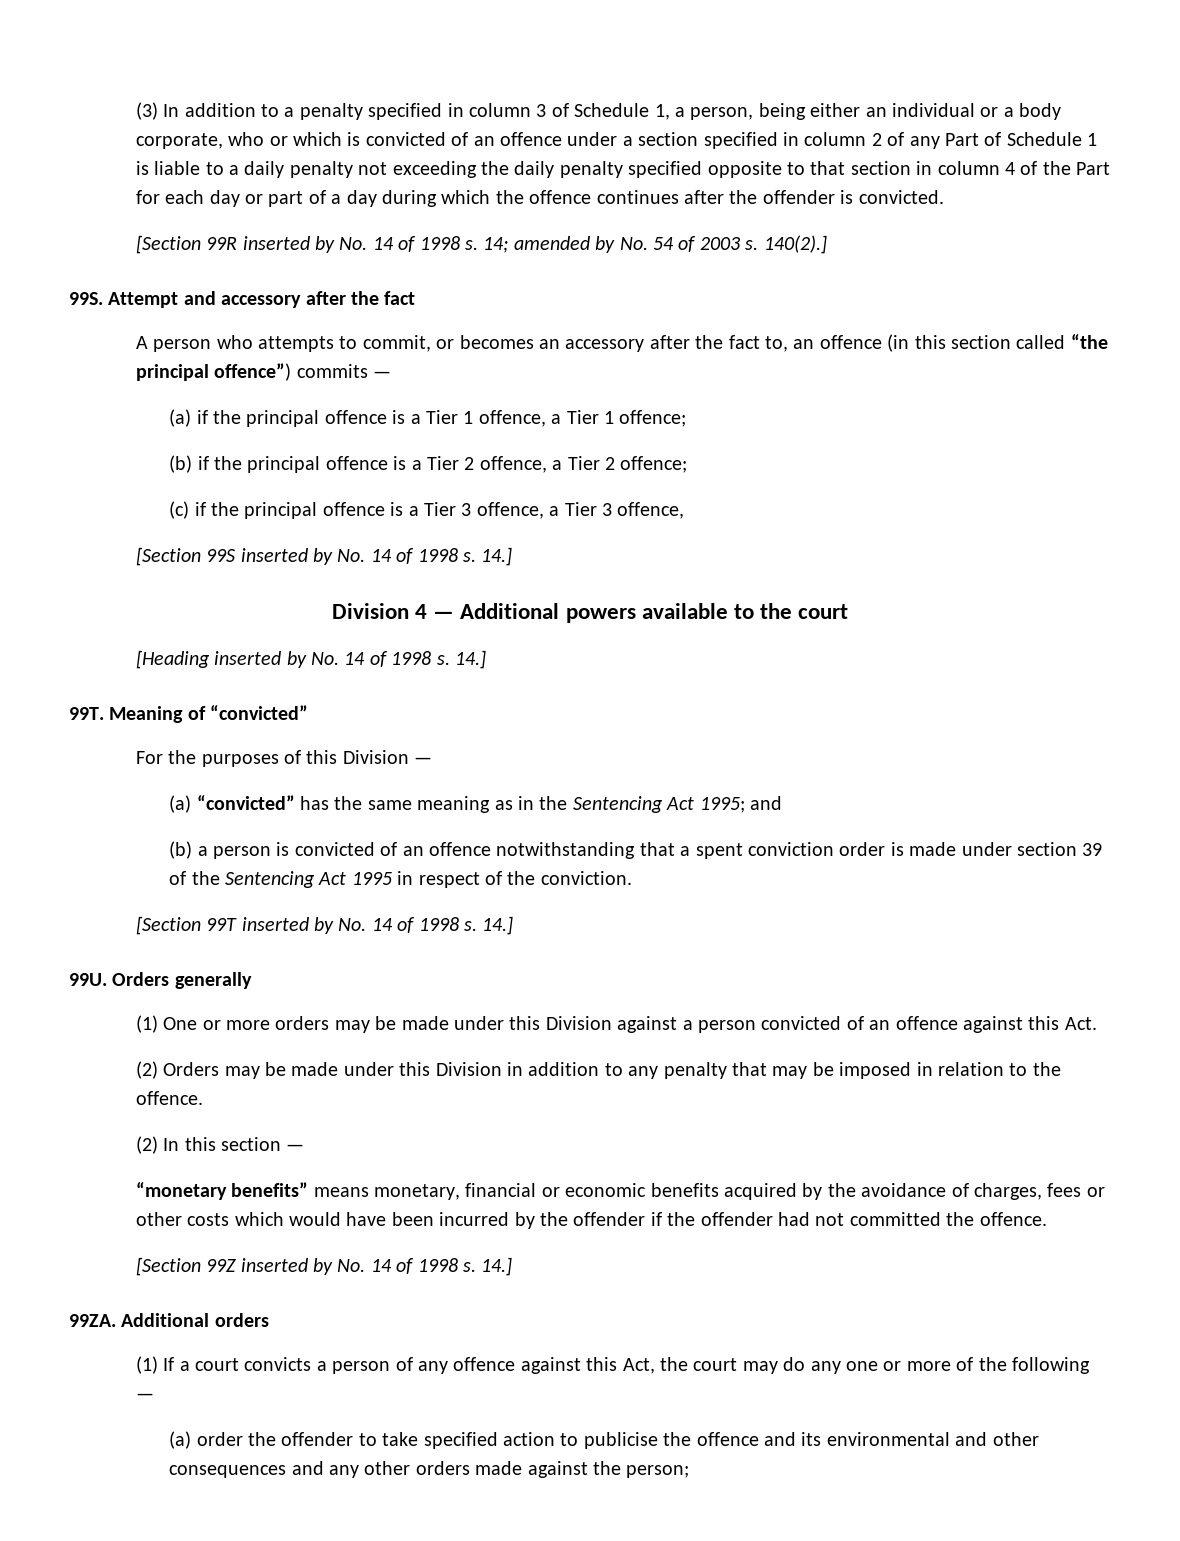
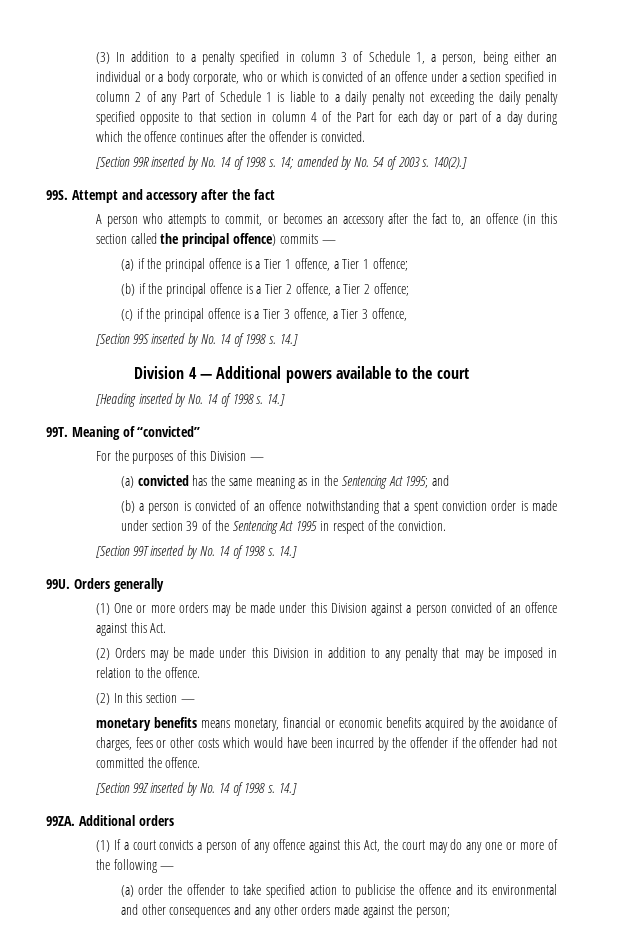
[1070,334,1108,349] [135,363,292,381] “the principal offence”) -> [160,233,276,247] the principal offence)
[196,795,295,810] “convicted” -> [137,475,189,486] convicted
[135,1182,309,1200] “monetary benefits” -> [95,717,197,731] monetary benefits

